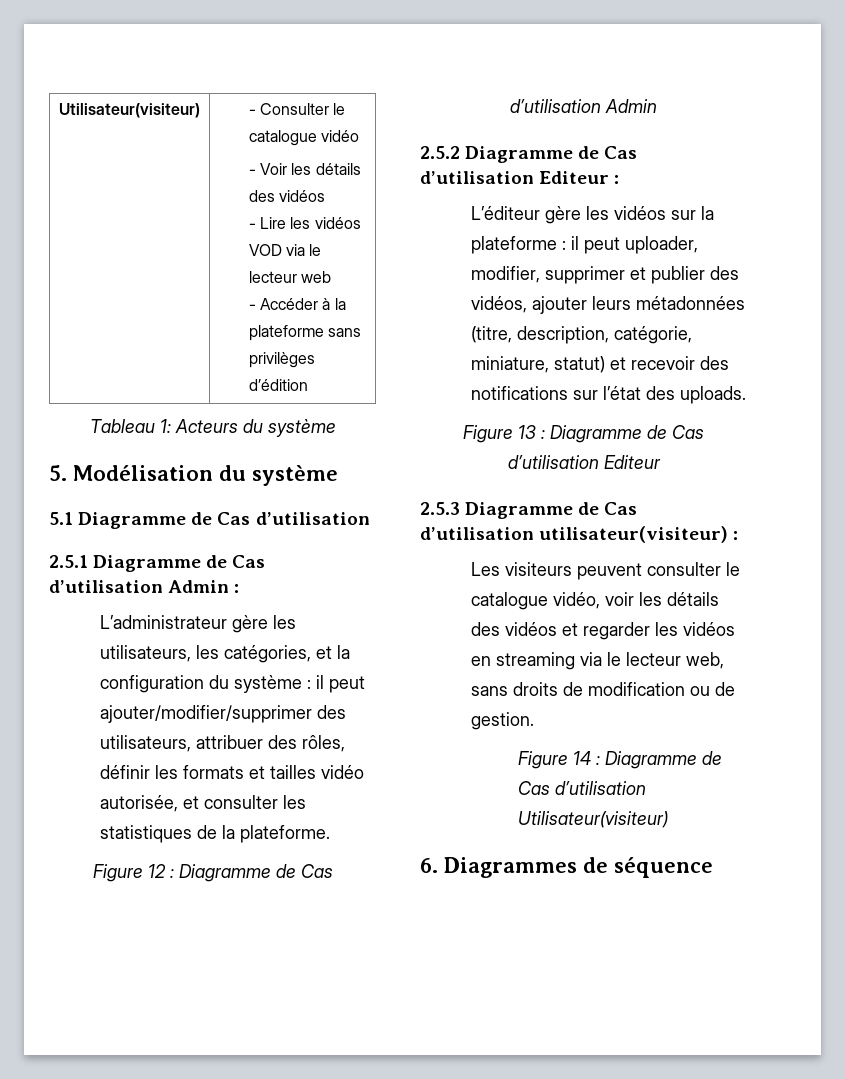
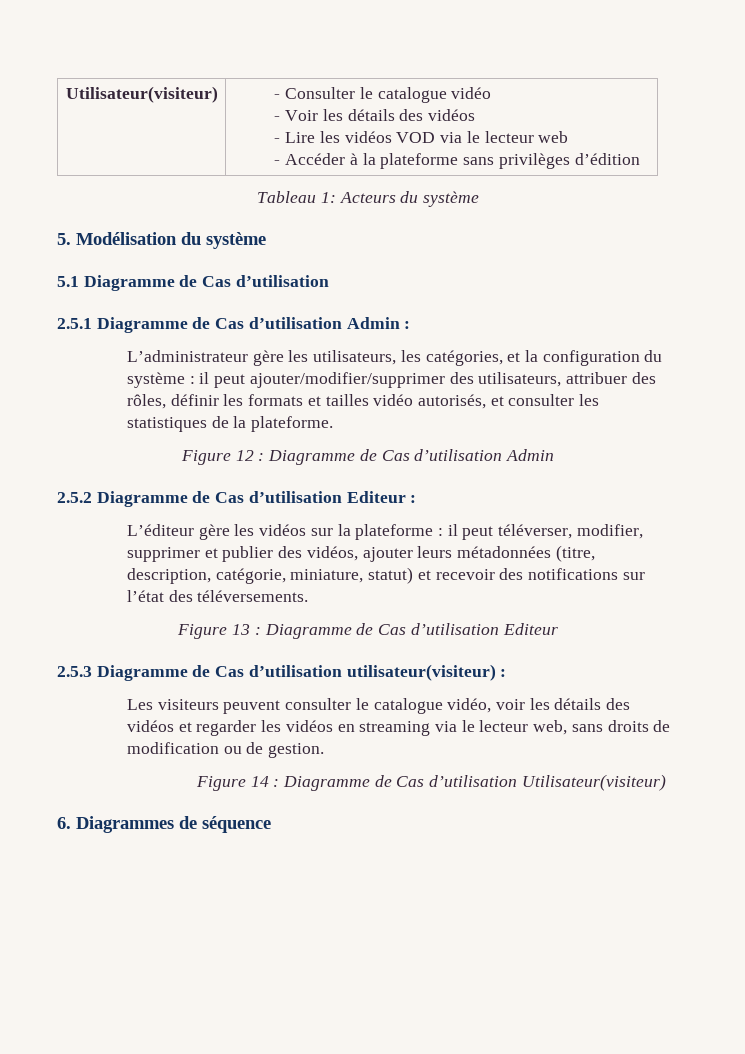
[99,795,178,812] autorisée, -> [417,394,486,409] autorisés,
[624,236,698,254] uploader, -> [498,524,573,539] téléverser,
[679,386,746,404] uploads. -> [197,590,309,602] téléversements.

